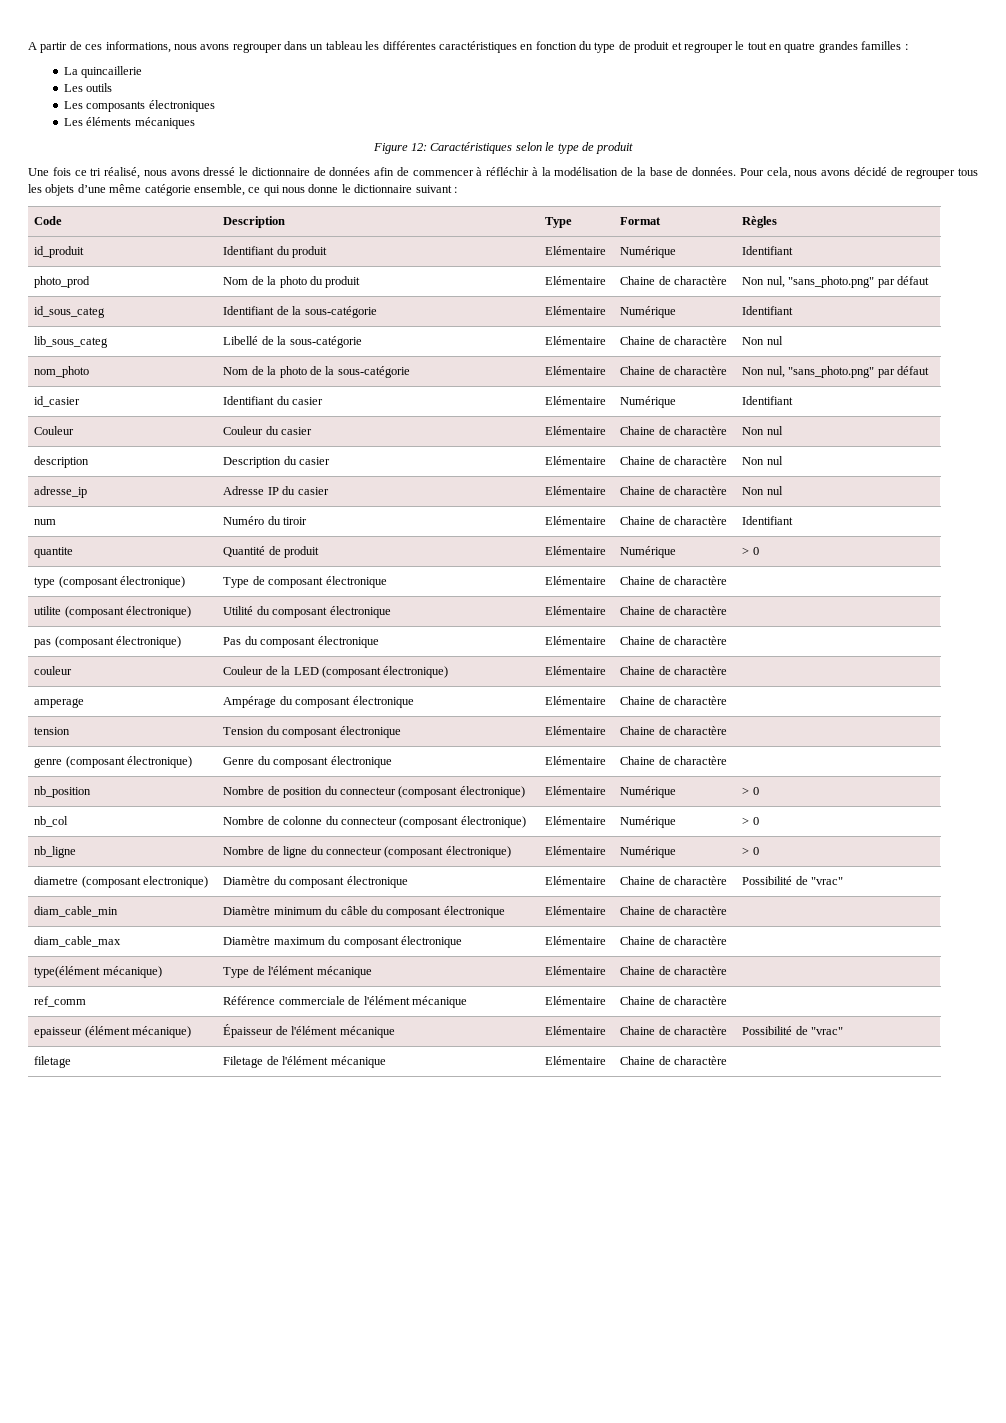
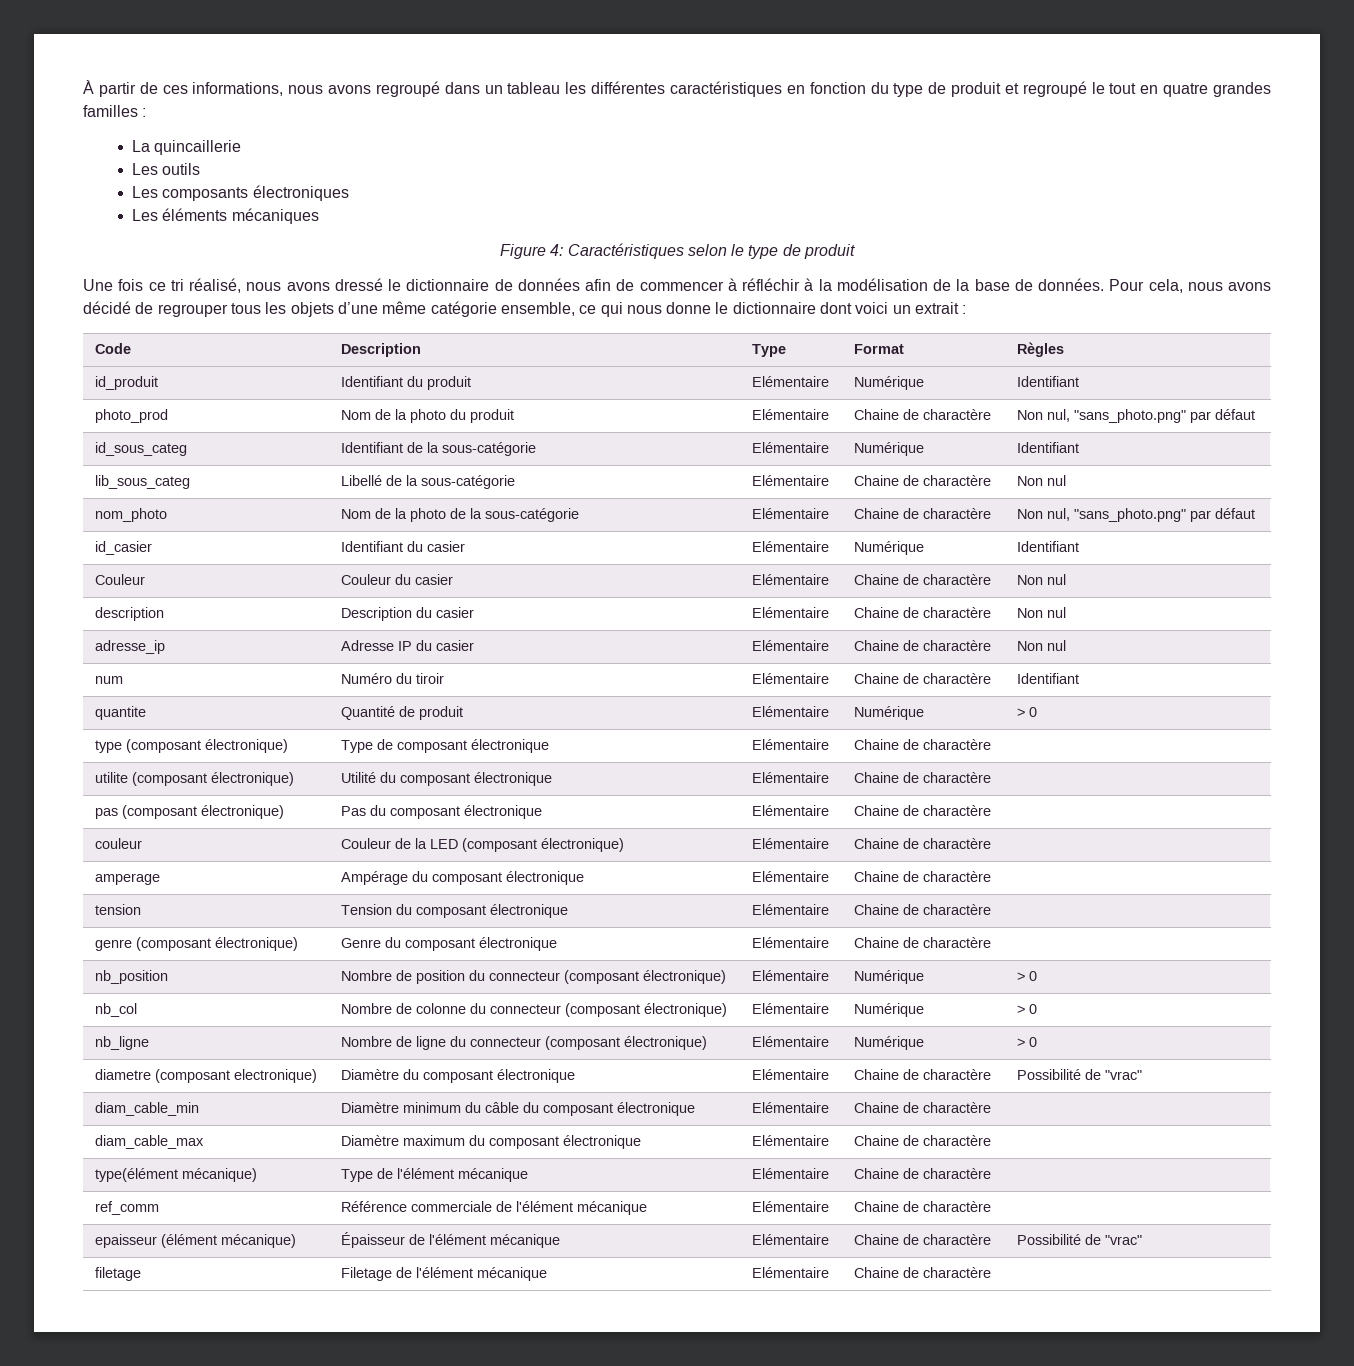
[28,42,37,50] A -> [83,80,94,94] À
[232,43,282,53] regrouper -> [375,81,440,97] regroupé
[683,43,733,53] regrouper -> [1022,81,1087,97] regroupé
[411,143,428,151] 12: -> [550,244,564,256] 4:
[415,185,452,193] suivant -> [820,302,960,314] dont voici un extrait

